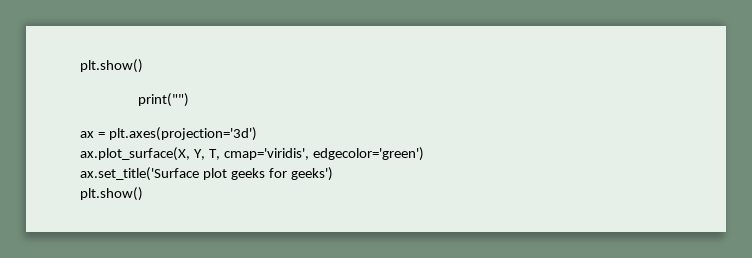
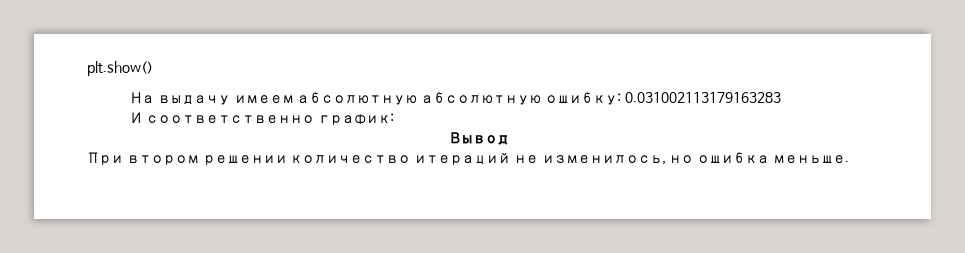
[137,93,189,107] [80,127,257,141] [80,147,424,161] [80,167,333,181] [80,187,143,201] print("") // ax = plt.axes(projection='3d') // ax.plot_surface(X, Y, T, cmap='viridis', edgecolor='green') // ax.set_title('Surface plot geeks for geeks') // plt.show() -> [130,92,781,105] [130,112,394,125] [448,132,509,145] [87,152,850,165] На выдачу имеем абсолютную абсолютную ошибку: 0.031002113179163283 // И соответственно график: // Вывод // При втором решении количество итераций не изменилось, но ошибка меньше.

